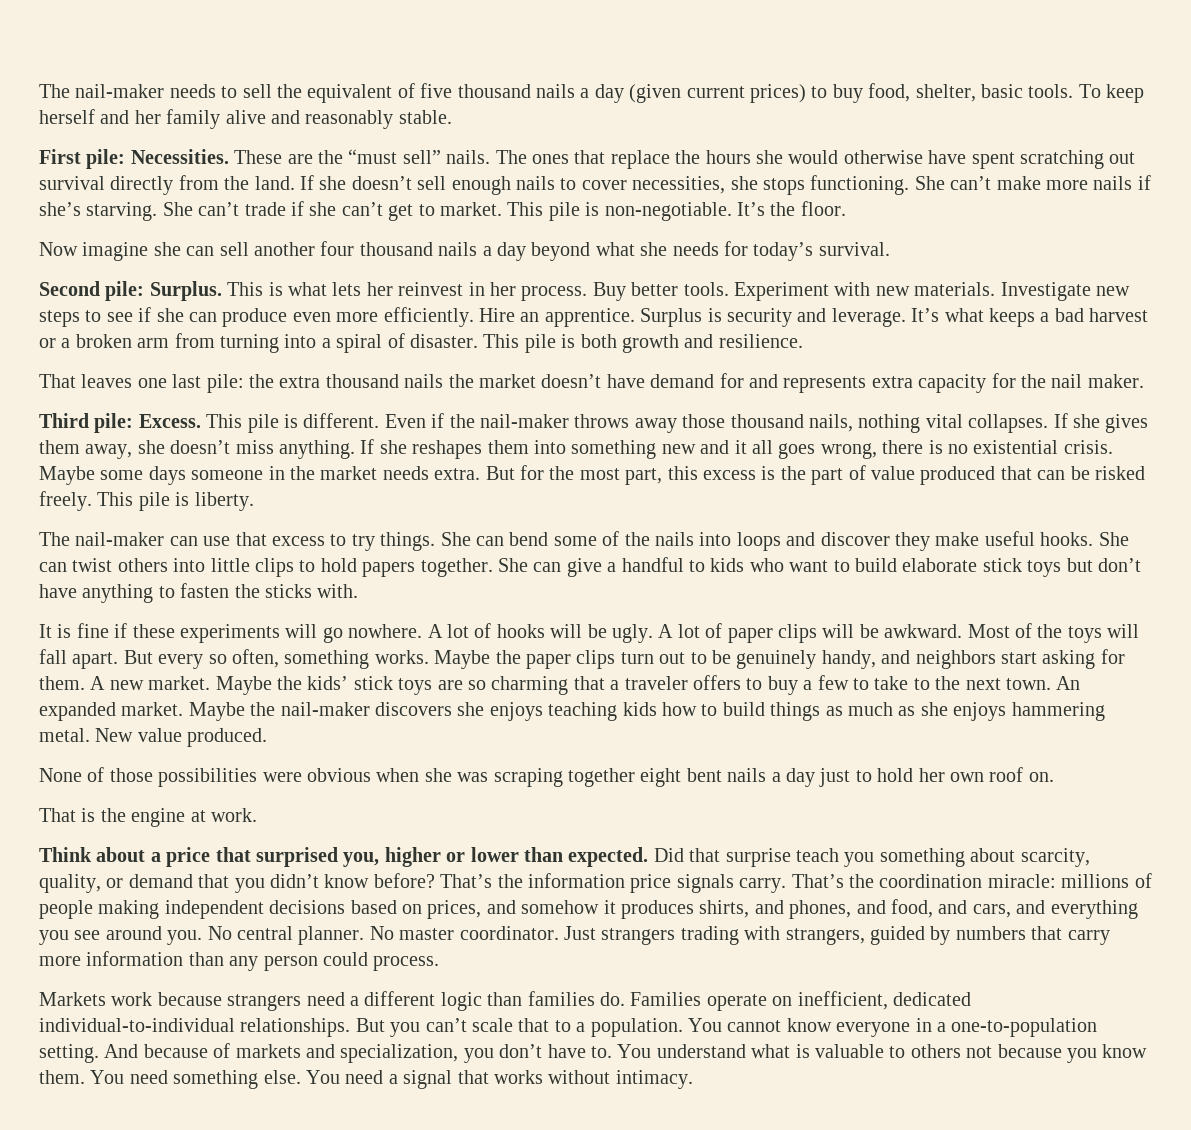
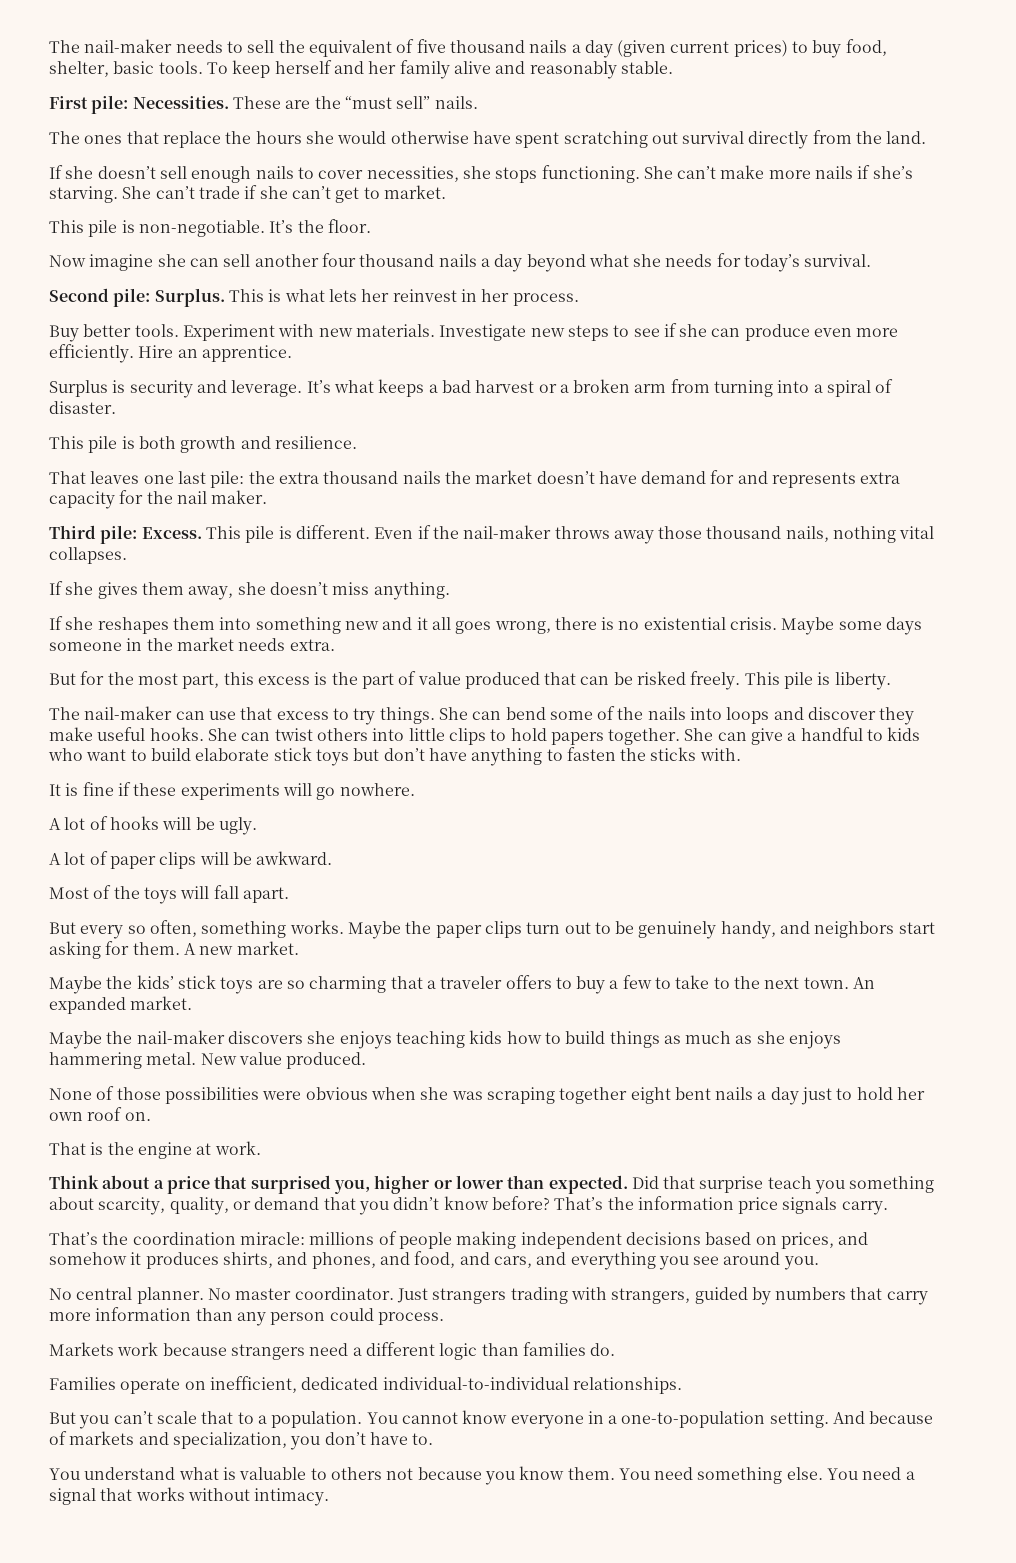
(491, 157) none -> (478, 102) //
(295, 183) none -> (927, 137) //
(502, 209) none -> (446, 192) //
(588, 293) none -> (579, 299) //
(635, 317) none -> (292, 353) //
(478, 341) none -> (116, 407) //
(1049, 423) none -> (127, 555) //
(355, 449) none -> (450, 591) //
(481, 474) none -> (335, 645) //
(423, 631) none -> (415, 789) //
(653, 633) none -> (257, 826) //
(963, 631) none -> (333, 858) //
(119, 660) none -> (289, 895) //
(211, 683) none -> (299, 948) //
(184, 709) none -> (193, 1003) //
(787, 885) none -> (888, 1208) //
(203, 937) none -> (819, 1263) //
(625, 999) none -> (616, 1349) //
(351, 1027) none -> (682, 1385) //
(612, 1052) none -> (434, 1439) //

